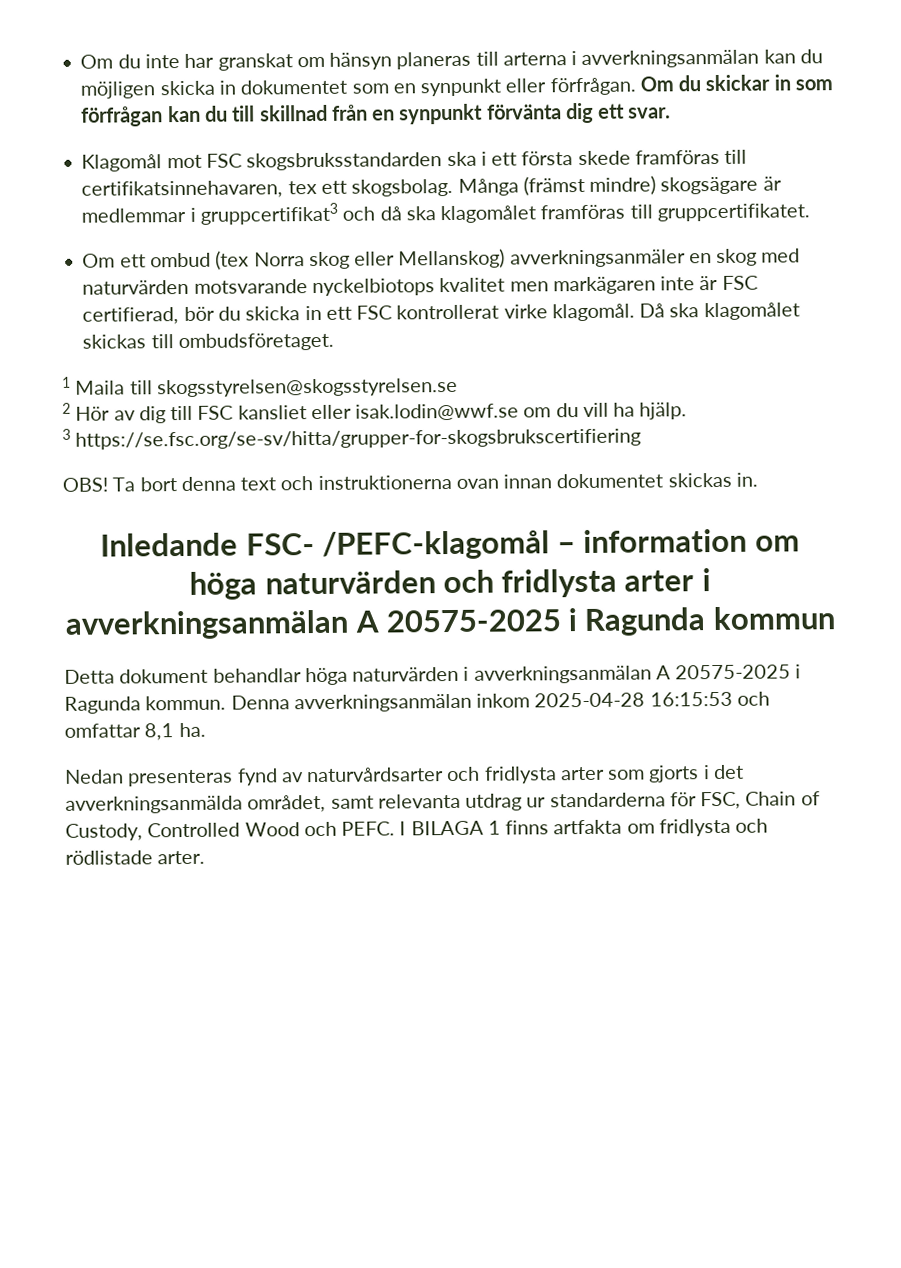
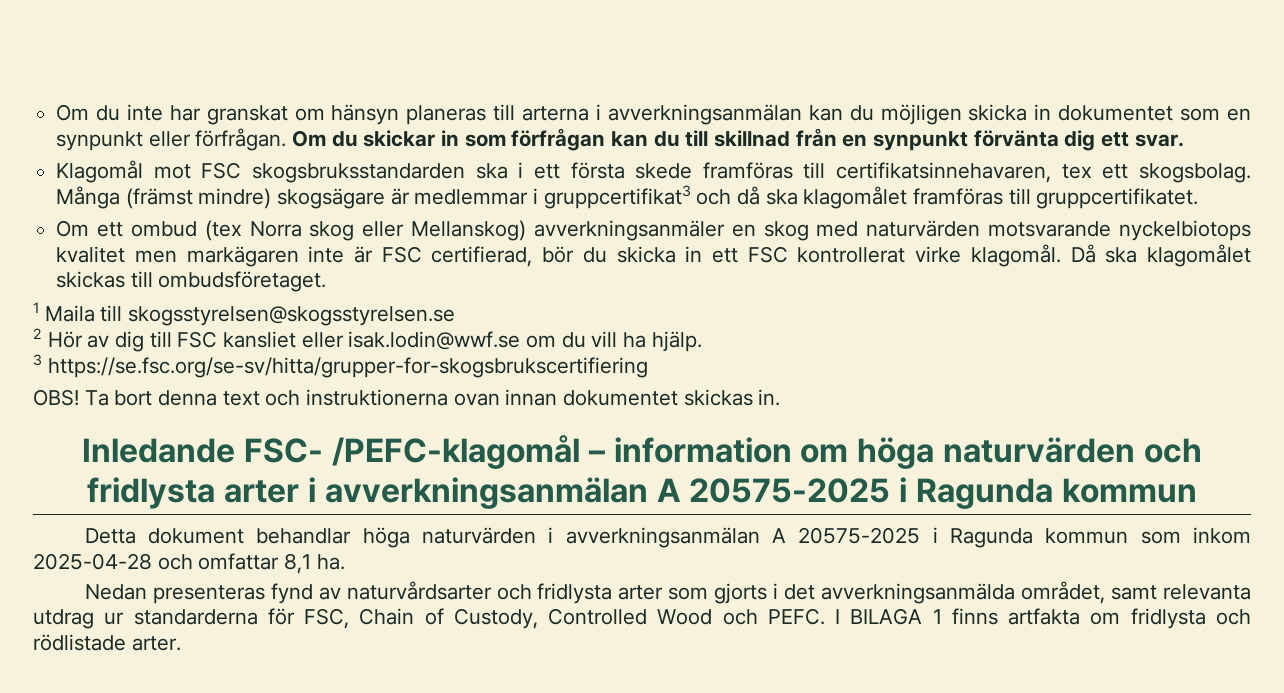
[145,693,472,713] kommun. Denna avverkningsanmälan -> [1045,528,1181,544] kommun som
[649,691,733,707] 16:15:53 -> (152, 561) none

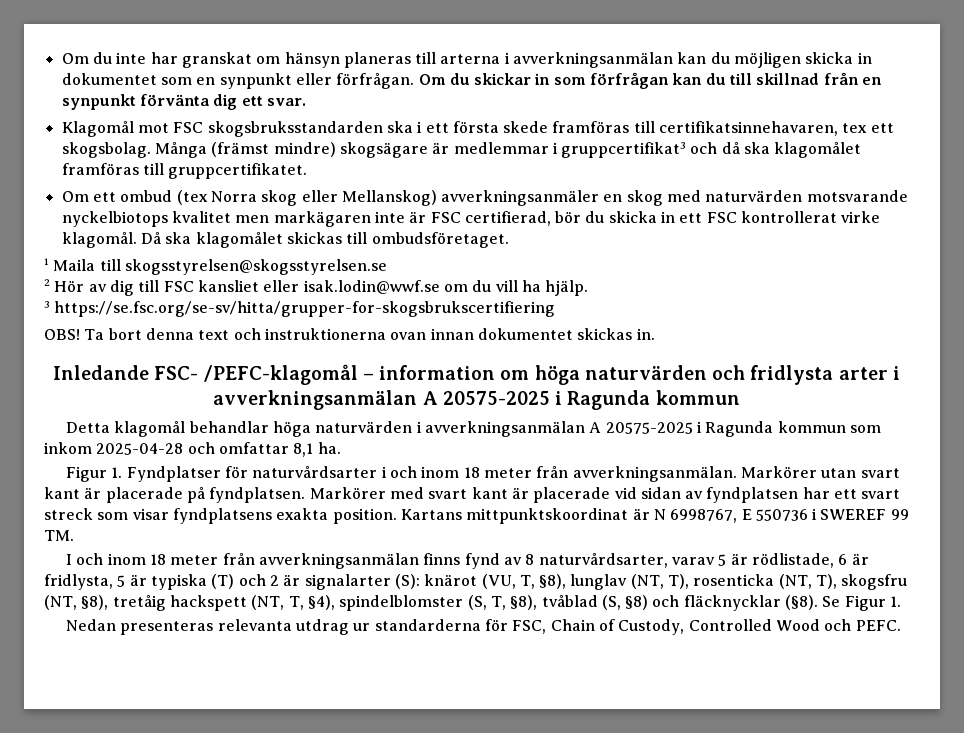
[148,528,245,544] dokument -> [114,421,186,437] klagomål
[84,581,1158,604] Nedan presenteras fynd av naturvårdsarter och fridlysta arter som gjorts i det avverkningsanmälda området, samt -> [66,466,900,482] [44,487,901,503] [44,508,909,524] [44,530,74,541] [66,553,869,569] [44,574,908,590] [44,595,902,611] [66,619,214,635] Figur 1. Fyndplatser för naturvårdsarter i och inom 18 meter från avverkningsanmälan. Markörer utan svart kant är placerade på fyndplatsen. Markörer med svart kant är placerade vid sidan av fyndplatsen har ett svart streck som visar fyndplatsens exakta position. Kartans mittpunktskoordinat är N 6998767, E 550736 i SWEREF 99 TM. // I och inom 18 meter från avverkningsanmälan finns fynd av 8 naturvårdsarter, varav 5 är rödlistade, 6 är fridlysta, 5 är typiska (T) och 2 är signalarter (S): knärot (VU, T, §8), lunglav (NT, T), rosenticka (NT, T), skogsfru (NT, §8), tretåig hackspett (NT, T, §4), spindelblomster (S, T, §8), tvåblad (S, §8) och fläcknycklar (§8). Se Figur 1. // Nedan presenteras
[835,608,1252,629] [33,634,181,651] I BILAGA 1 finns artfakta om fridlysta och rödlistade arter. -> (901, 625) none

